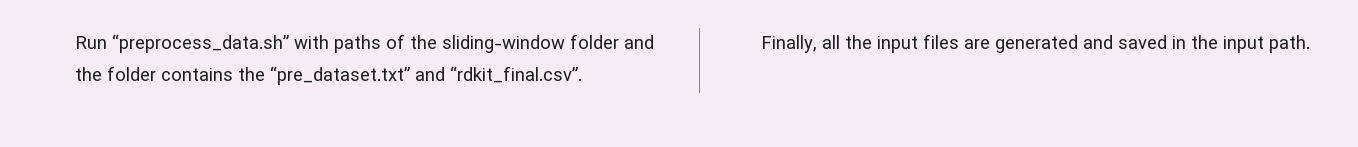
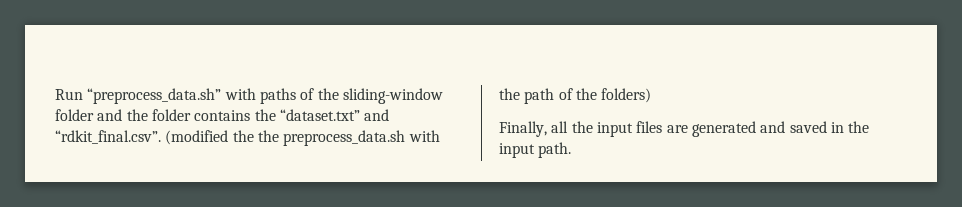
[270,66,410,85] “pre_dataset.txt” -> [279,109,360,121] “dataset.txt”
(582, 74) none -> [165,130,440,146] [499,88,652,104] (modified the the preprocess_data.sh with the path of the folders)

